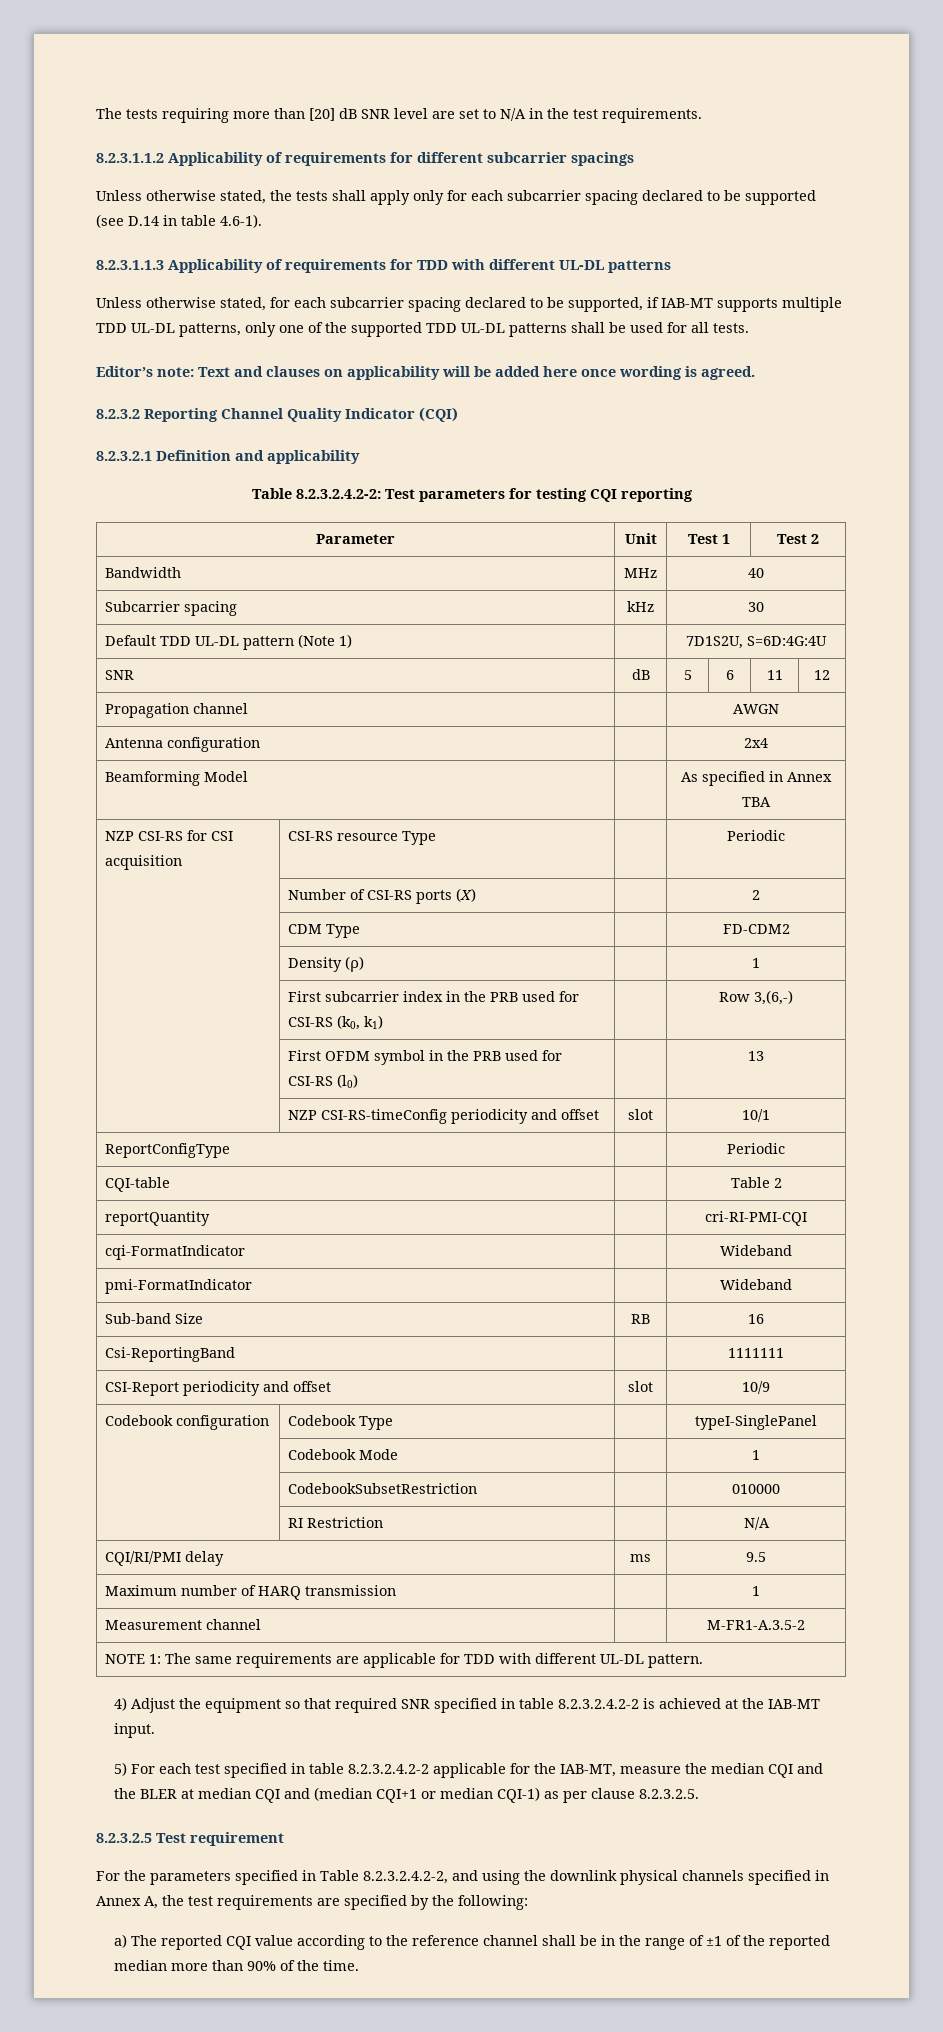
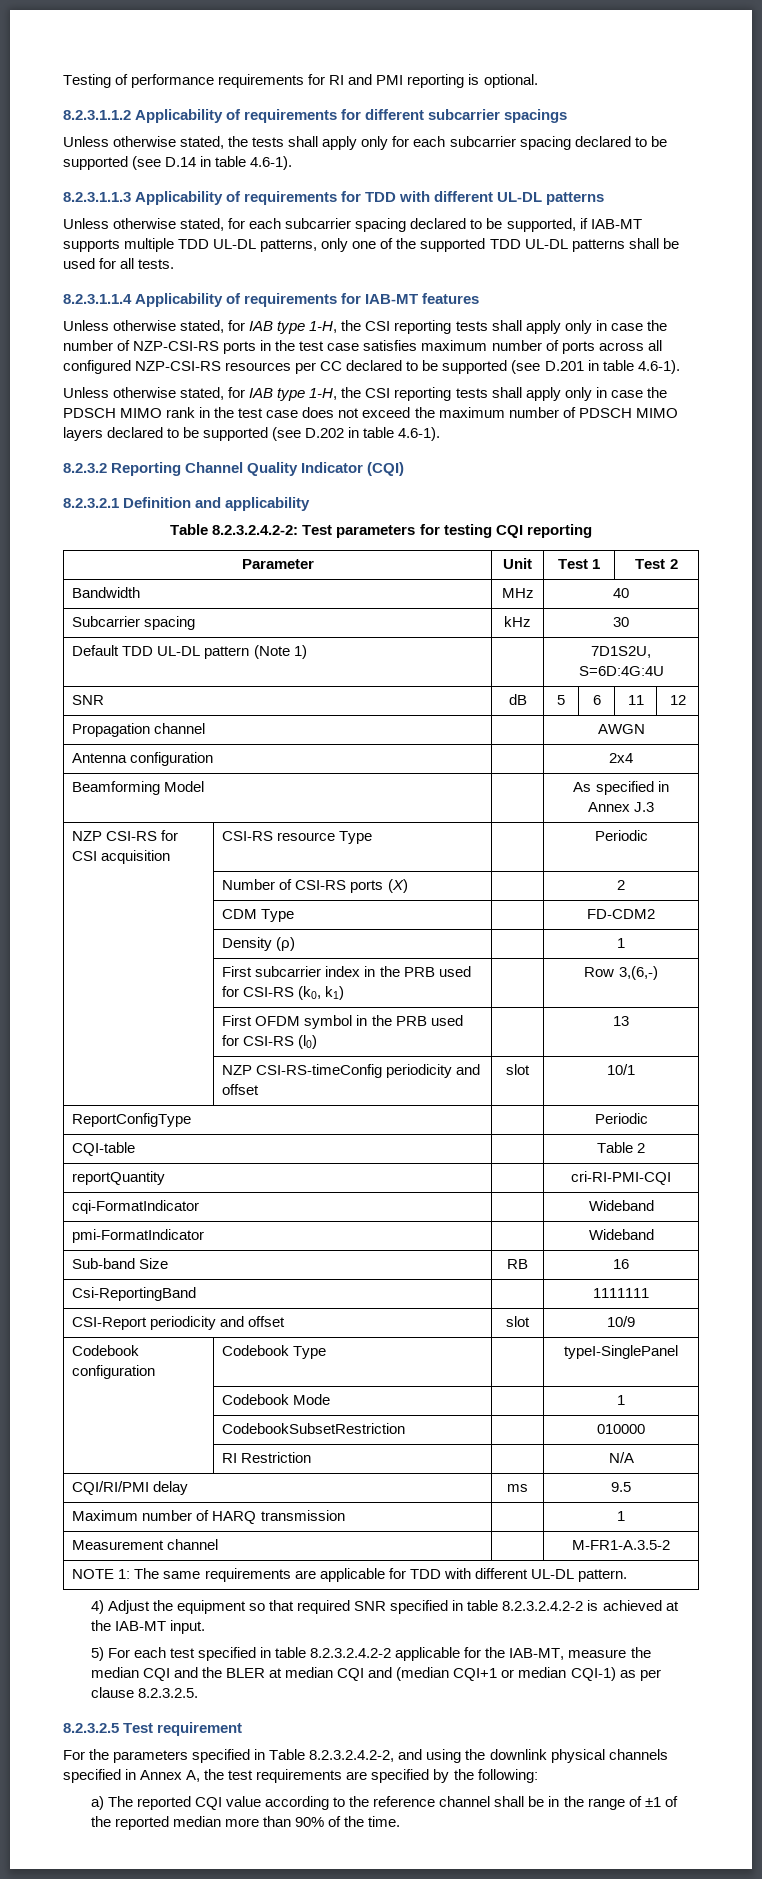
[96,108,702,123] The tests requiring more than [20] dB SNR level are set to N/A in the test requirements. -> [63,74,538,88] Testing of performance requirements for RI and PMI reporting is optional.
[96,366,755,380] Editor’s note: Text and clauses on applicability will be added here once wording is agreed. -> [63,293,480,307] [63,320,667,334] [63,340,662,354] [63,360,680,374] [63,387,667,401] [63,407,678,418] [63,427,441,441] 8.2.3.1.1.4 Applicability of requirements for IAB-MT features // Unless otherwise stated, for IAB type 1-H, the CSI reporting tests shall apply only in case the number of NZP-CSI-RS ports in the test case satisfies maximum number of ports across all configured NZP-CSI-RS resources per CC declared to be supported (see D.201 in table 4.6-1). // Unless otherwise stated, for IAB type 1-H, the CSI reporting tests shall apply only in case the PDSCH MIMO rank in the test case does not exceed the maximum number of PDSCH MIMO layers declared to be supported (see D.202 in table 4.6-1).
[742,797,771,807] TBA -> [634,802,655,812] J.3

